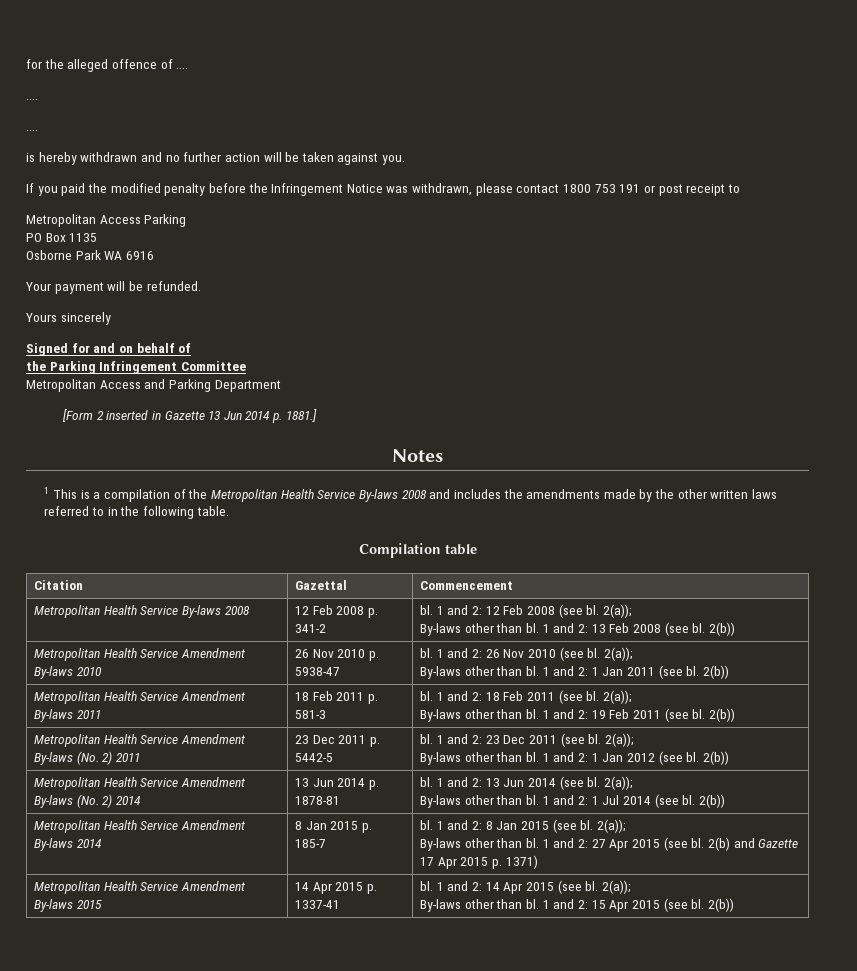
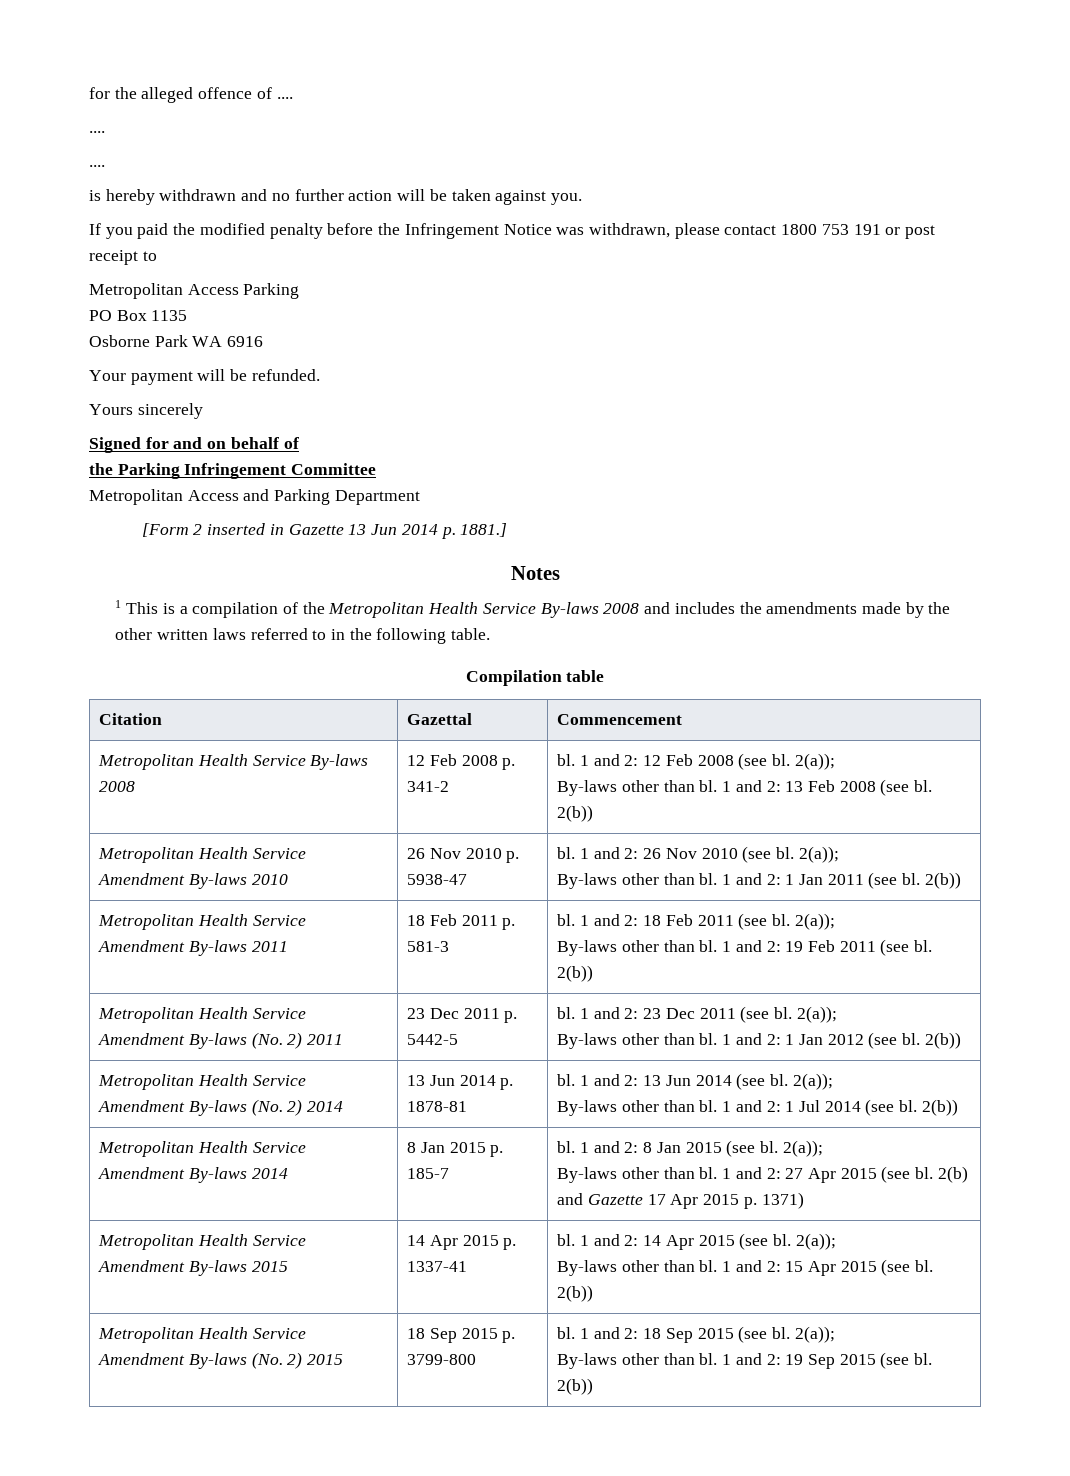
(734, 905) none -> [98,1327,306,1343] [98,1352,344,1369] [407,1328,516,1343] [407,1354,477,1365] [557,1326,835,1343] [557,1352,933,1369] [557,1378,594,1395] // Metropolitan Health Service Amendment By-laws (No. 2) 2015 | 18 Sep 2015 p. 3799-800 | bl. 1 and 2: 18 Sep 2015 (see bl. 2(a)); // By-laws other than bl. 1 and 2: 19 Sep 2015 (see bl. 2(b))

